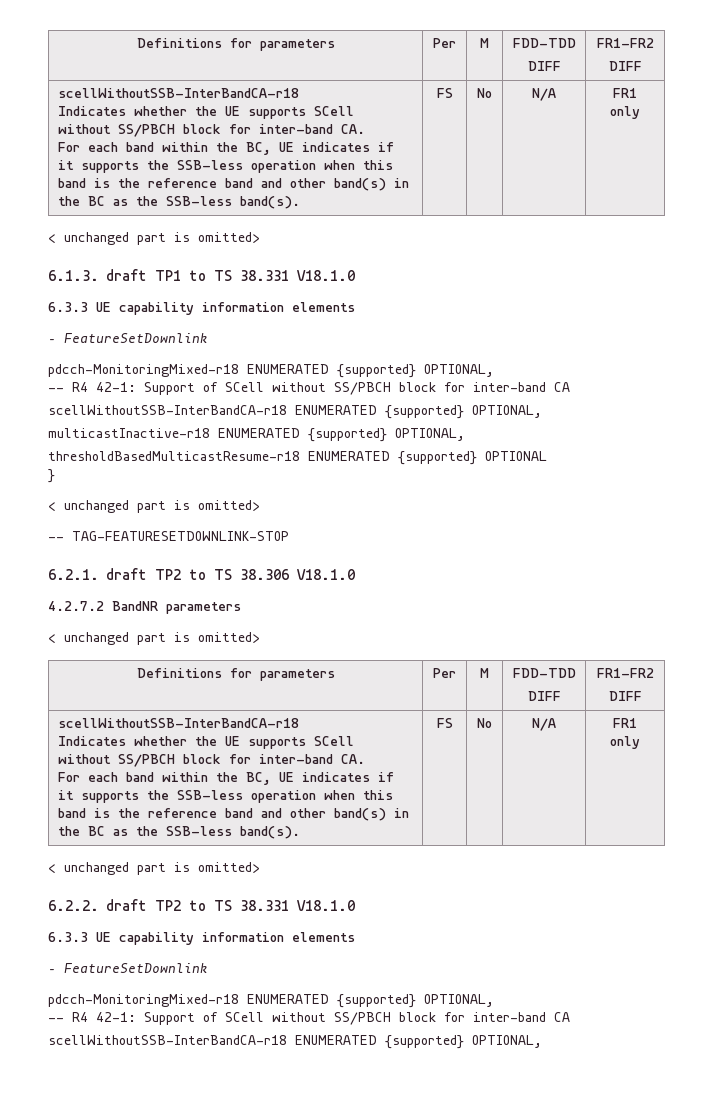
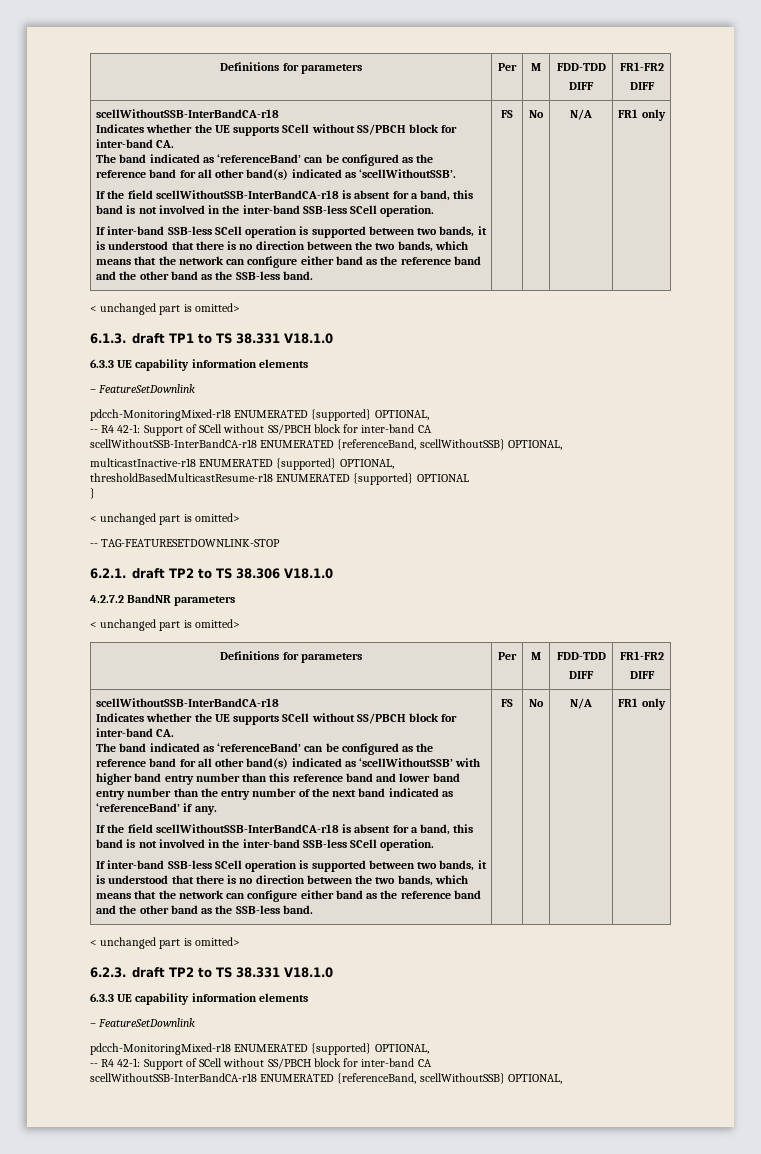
[57,142,394,155] [57,160,393,173] [57,178,409,191] [57,196,300,209] For each band within the BC, UE indicates if it supports the SSB-less operation when this band is the reference band and other band(s) in the BC as the SSB-less band(s). -> [96,154,434,166] [96,169,457,180] [96,190,474,201] [96,205,435,217] [96,226,487,238] [96,241,468,252] [96,256,481,268] [96,271,313,280] The band indicated as ‘referenceBand’ can be configured as the reference band for all other band(s) indicated as ‘scellWithoutSSB’. // If the field scellWithoutSSB-InterBandCA-r18 is absent for a band, this band is not involved in the inter-band SSB-less SCell operation. // If inter-band SSB-less SCell operation is supported between two bands, it is understood that there is no direction between the two bands, which means that the network can configure either band as the reference band and the other band as the SSB-less band.
[385,405,464,419] {supported} -> [337,439,505,450] {referenceBand, scellWithoutSSB}
[57,772,394,785] [57,790,393,803] [57,808,409,821] [57,826,300,839] For each band within the BC, UE indicates if it supports the SSB-less operation when this band is the reference band and other band(s) in the BC as the SSB-less band(s). -> [96,743,434,755] [96,758,481,769] [96,773,460,785] [96,788,453,800] [96,803,217,815] [96,824,474,835] [96,839,435,851] [96,860,487,872] [96,875,468,886] [96,890,481,902] [96,905,313,914] The band indicated as ‘referenceBand’ can be configured as the reference band for all other band(s) indicated as ‘scellWithoutSSB’ with higher band entry number than this reference band and lower band entry number than the entry number of the next band indicated as ‘referenceBand’ if any. // If the field scellWithoutSSB-InterBandCA-r18 is absent for a band, this band is not involved in the inter-band SSB-less SCell operation. // If inter-band SSB-less SCell operation is supported between two bands, it is understood that there is no direction between the two bands, which means that the network can configure either band as the reference band and the other band as the SSB-less band.
[48,900,99,911] 6.2.2. -> [90,967,126,978] 6.2.3.
[385,1035,464,1049] {supported} -> [337,1073,505,1084] {referenceBand, scellWithoutSSB}

